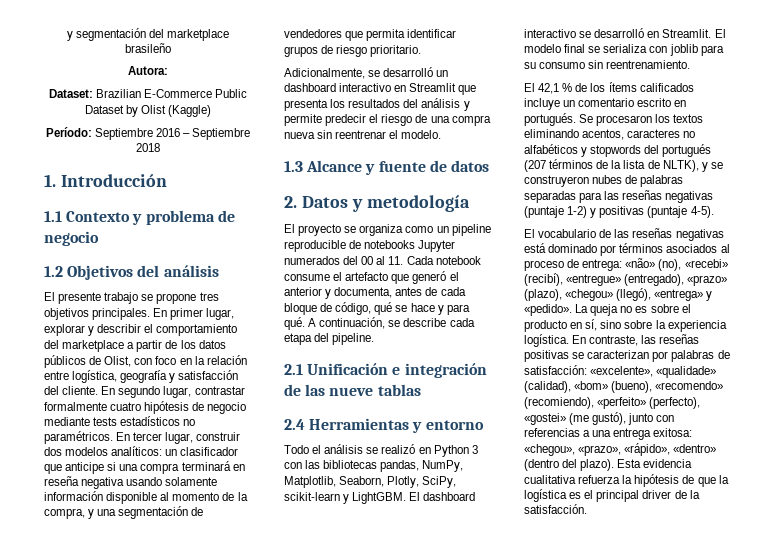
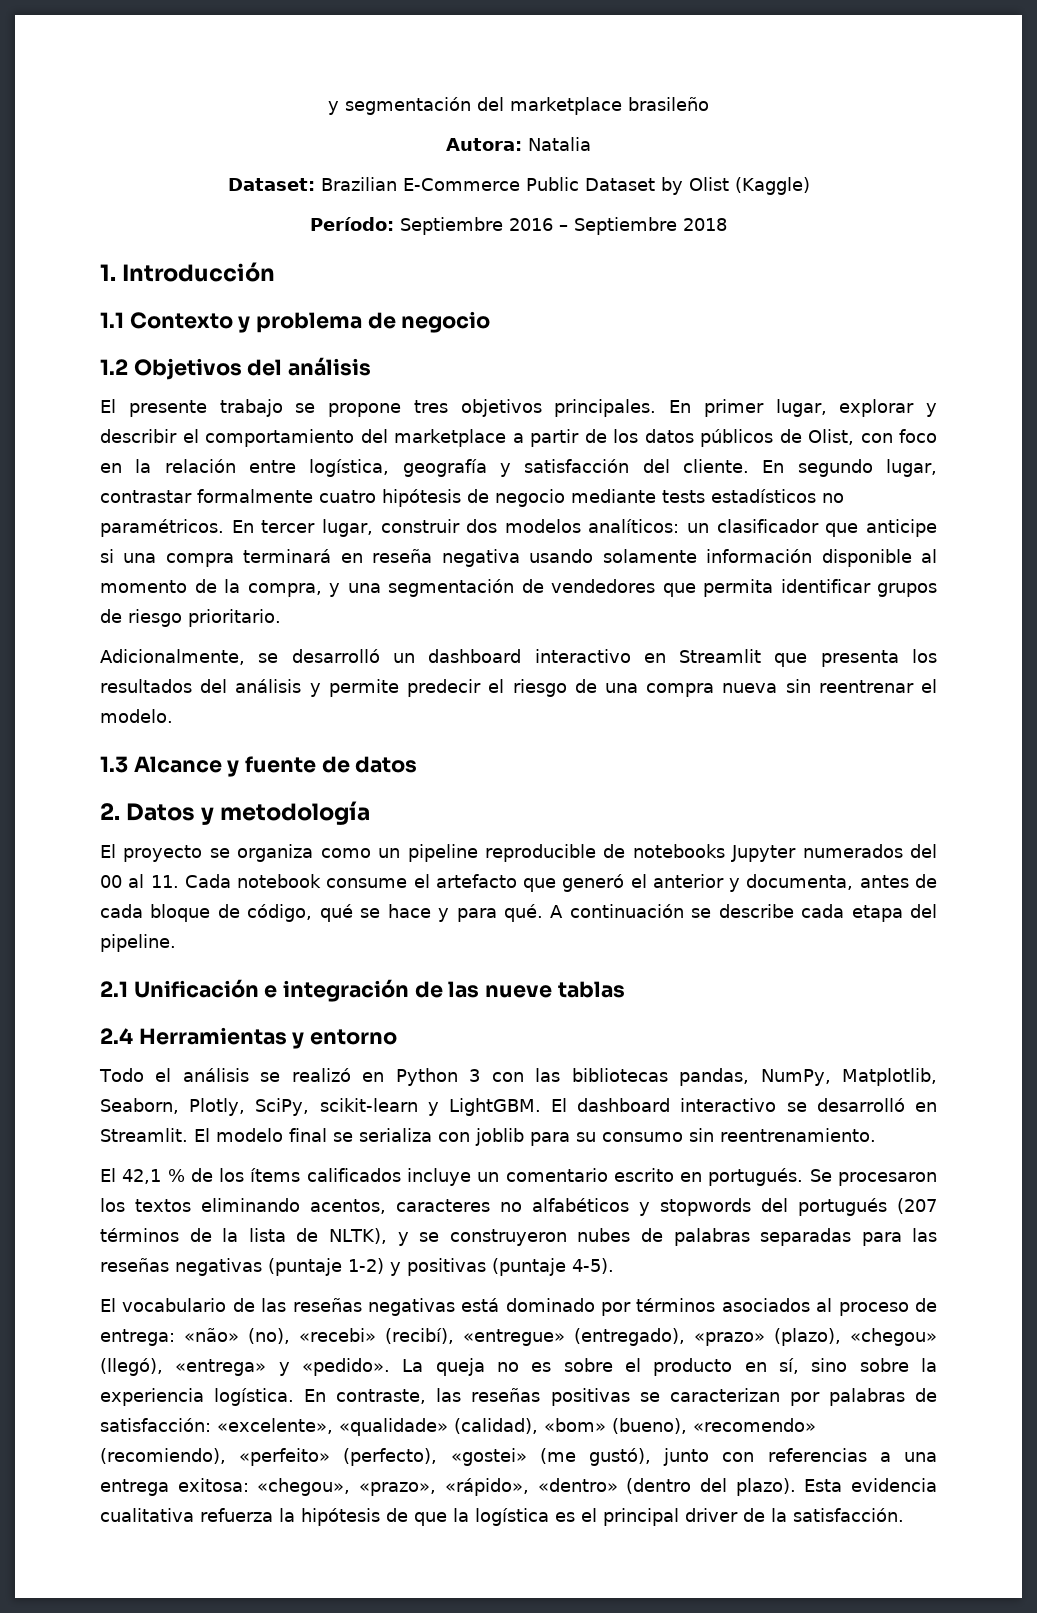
(168, 70) none -> [528,137,591,151] Natalia
[319,317,386,329] continuación, -> [569,904,684,918] continuación

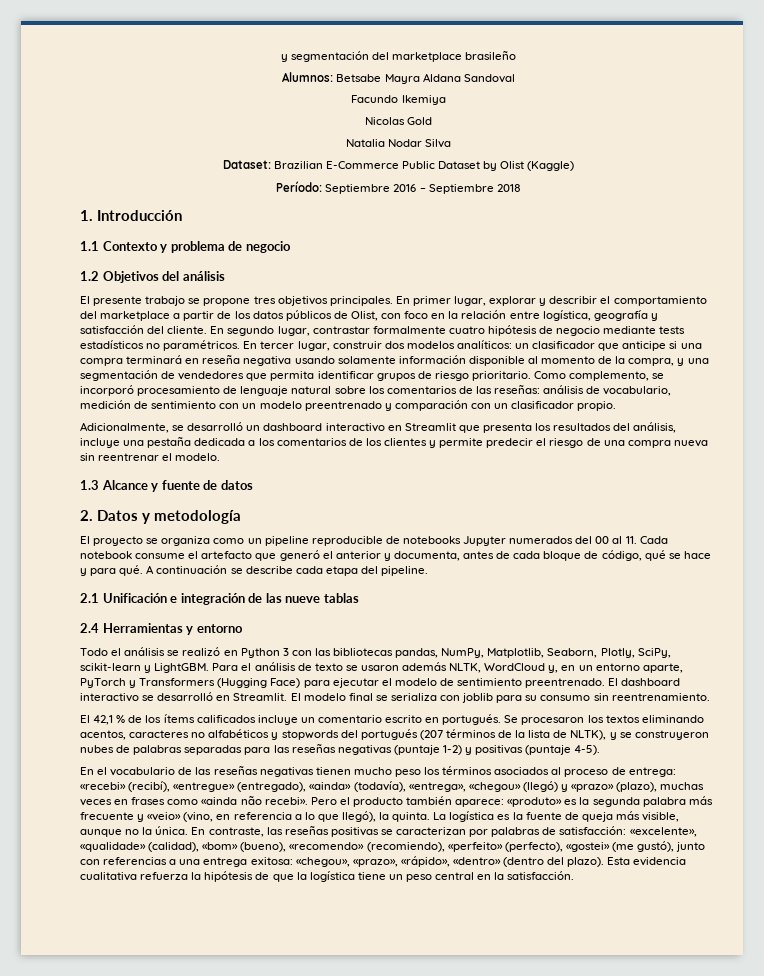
[446,138,522,151] Autora: -> [282,72,515,84] [351,95,446,105] [364,117,433,125] Alumnos: Betsabe Mayra Aldana Sandoval // Facundo Ikemiya // Nicolas Gold //
(591, 144) none -> [388,139,452,148] Nodar Silva
(281, 618) none -> [534,371,665,381] [80,385,672,396] [80,400,617,411] Como complemento, se incorporó procesamiento de lenguaje natural sobre los comentarios de las reseñas: análisis de vocabulario, medición de sentimiento con un modelo preentrenado y comparación con un clasificador propio.
[235,679,302,693] análisis -> [633,422,677,433] [80,437,427,448] análisis, incluye una pestaña dedicada a los comentarios de los clientes
(541, 1107) none -> [212,662,683,673] [80,678,606,688] Para el análisis de texto se usaron además NLTK, WordCloud y, en un entorno aparte, PyTorch y Transformers (Hugging Face) para ejecutar el modelo de sentimiento preentrenado.
[100,1298,116,1312] El -> [80,767,108,775] En el
[461,1298,632,1316] está dominado por -> [315,767,441,777] tienen mucho peso los
[184,1328,290,1344] «não» (no), -> (676, 772) none
[694,1328,937,1346] [100,1358,938,1376] [100,1388,295,1406] «prazo» (plazo), «chegou» (llegó), «entrega» y «pedido». La queja no es sobre el producto en sí, sino sobre la experiencia logística. -> [309,781,705,792] [80,796,713,807] [80,811,680,822] [80,826,189,837] «ainda» (todavía), «entrega», «chegou» (llegó) y «prazo» (plazo), muchas veces en frases como «ainda não recebi». Pero el producto también aparece: «produto» es la segunda palabra más frecuente y «veio» (vino, en referencia a lo que llegó), la quinta. La logística es la fuente de queja más visible, aunque no la única.
[555,1508,765,1526] es el principal driver de -> [357,872,492,882] tiene un peso central en

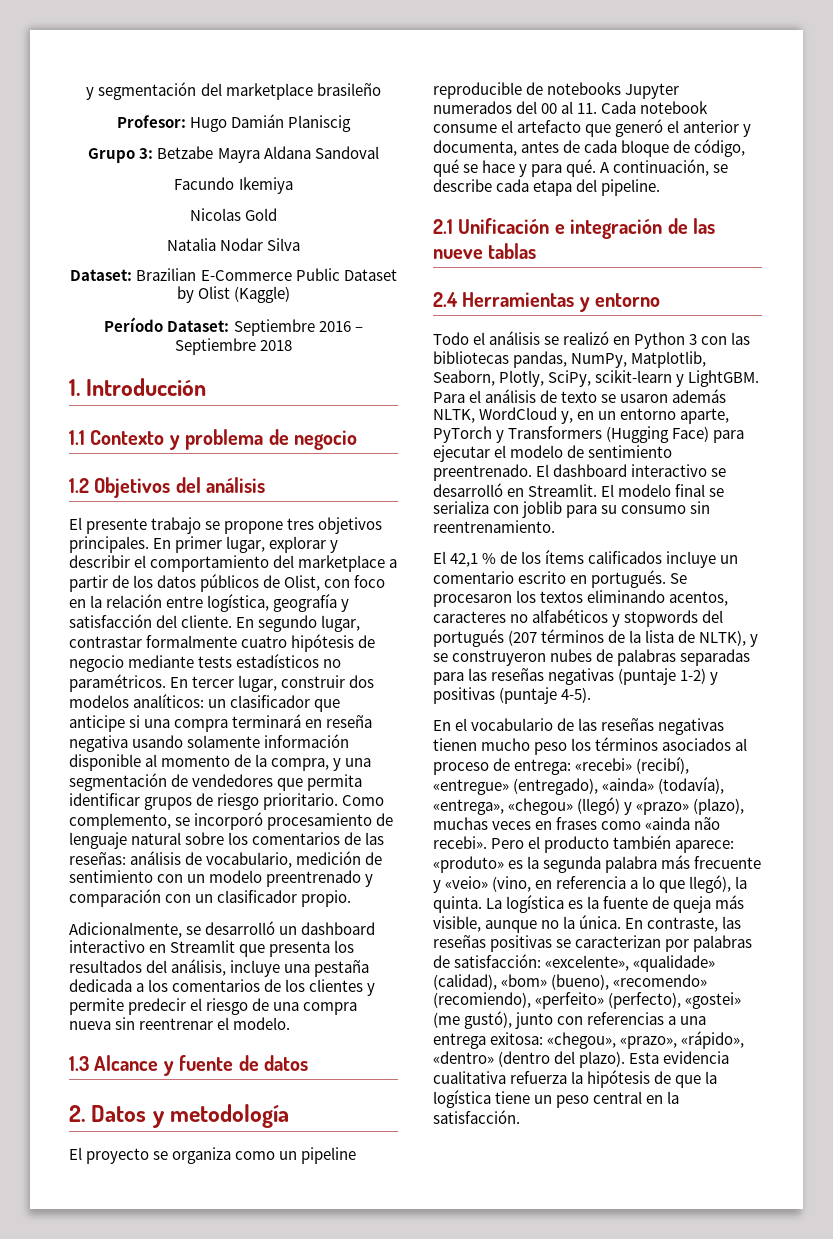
[282,72,382,82] Alumnos: Betsabe -> [116,114,352,132] [88,146,214,163] Profesor: Hugo Damián Planiscig // Grupo 3: Betzabe
[276,181,323,192] Período: -> [104,317,230,332] Período Dataset:
[156,565,228,574] continuación -> [613,159,710,176] continuación,

